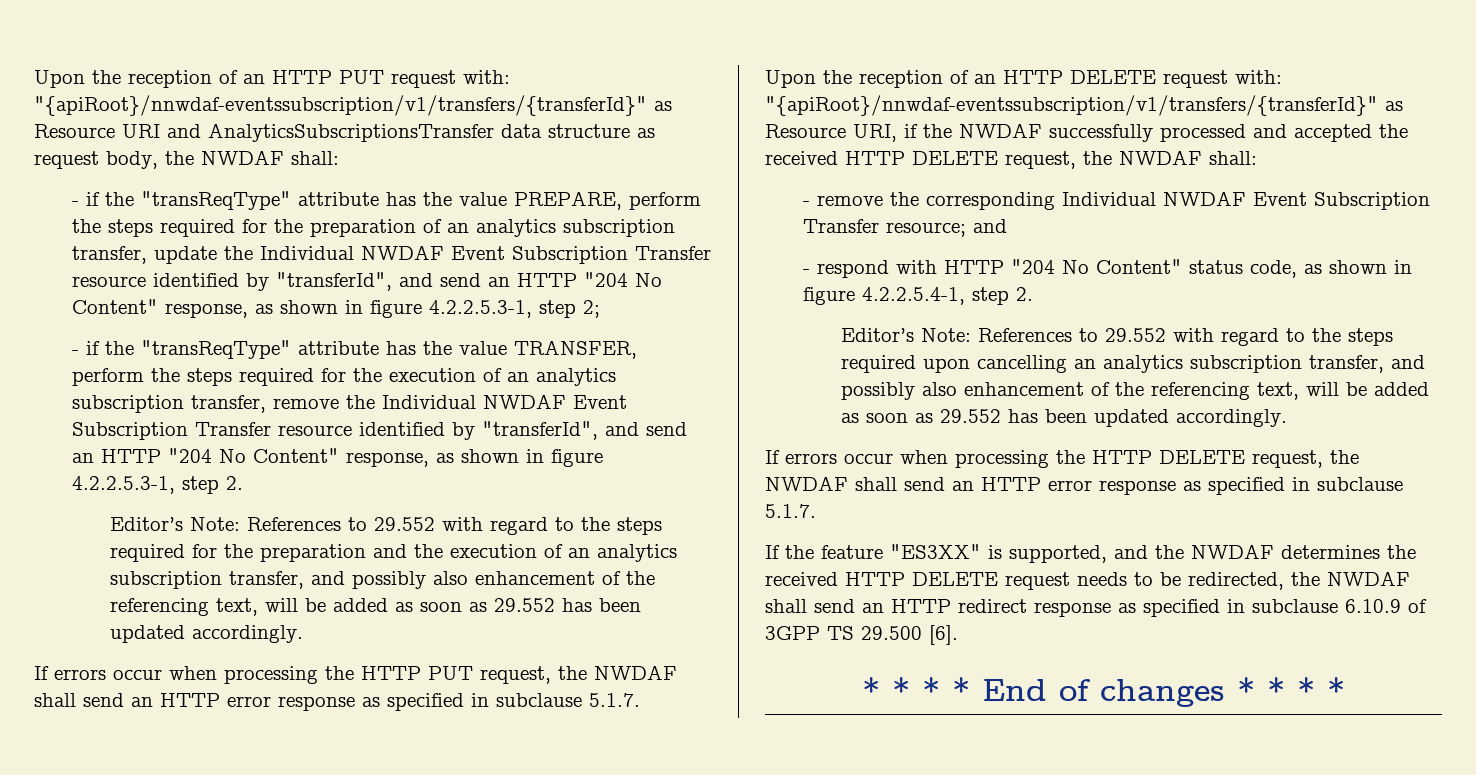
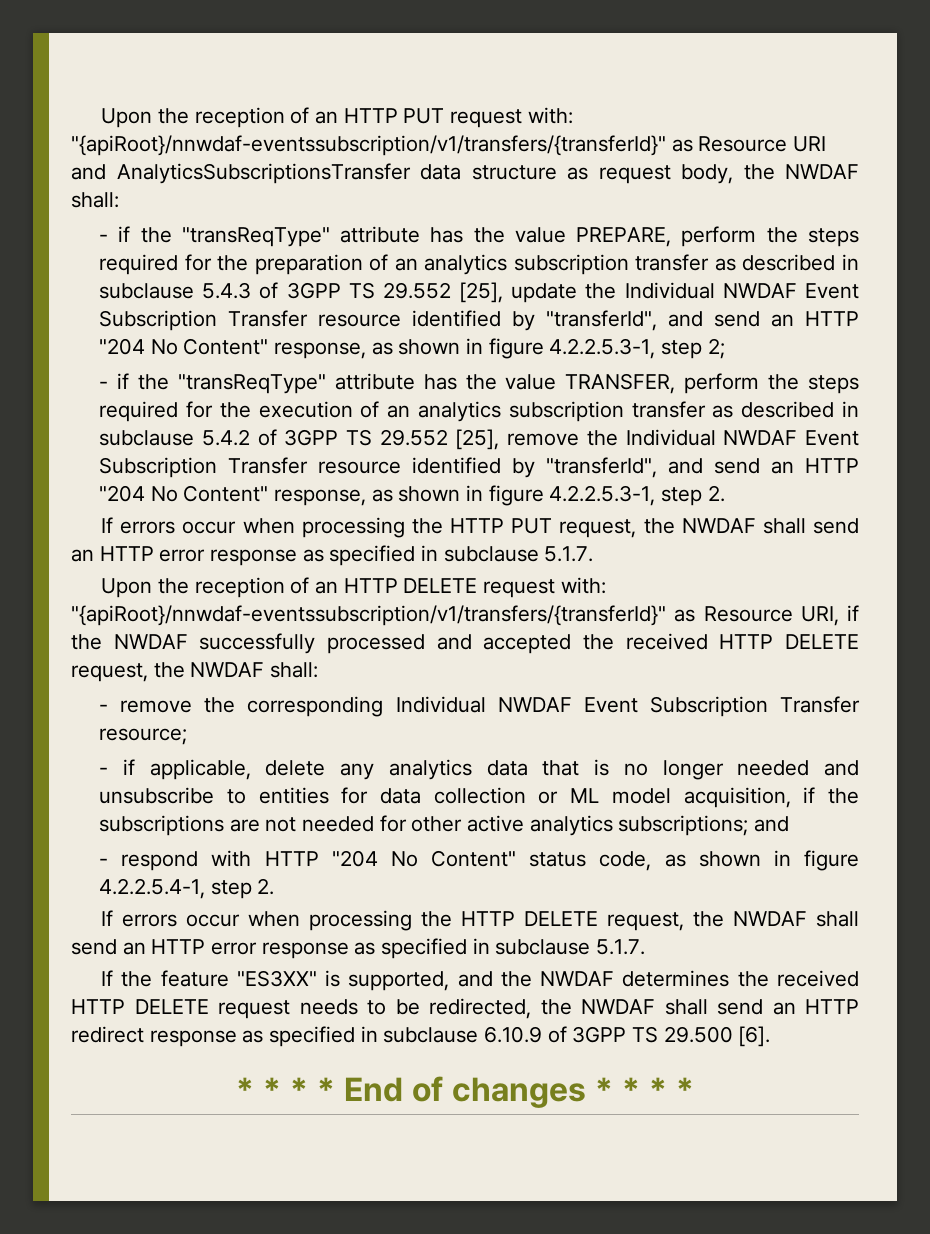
[71,246,147,264] transfer, -> [635,254,860,271] [99,282,504,303] transfer as described in subclause 5.4.3 of 3GPP TS 29.552 [25],
[190,395,266,413] transfer, -> [631,401,859,418] [99,429,500,450] transfer as described in subclause 5.4.2 of 3GPP TS 29.552 [25],
[109,517,662,535] [109,544,677,562] [109,571,655,589] [109,598,641,616] [109,625,303,643] // Editor’s Note: References to 29.552 with regard to the steps required for the preparation and the execution of an analytics subscription transfer, and possibly also enhancement of the referencing text, will be added as soon as 29.552 has been updated accordingly. -> (725, 493) none
(966, 229) none -> [99,759,859,780] [99,787,859,808] [99,815,749,836] // - if applicable, delete any analytics data that is no longer needed and unsubscribe to entities for data collection or ML model acquisition, if the subscriptions are not needed for other active analytics subscriptions;
[840,328,1393,346] [840,355,1425,373] [840,382,1429,400] [840,409,1287,427] // Editor’s Note: References to 29.552 with regard to the steps required upon cancelling an analytics subscription transfer, and possibly also enhancement of the referencing text, will be added as soon as 29.552 has been updated accordingly. -> (275, 886) none

